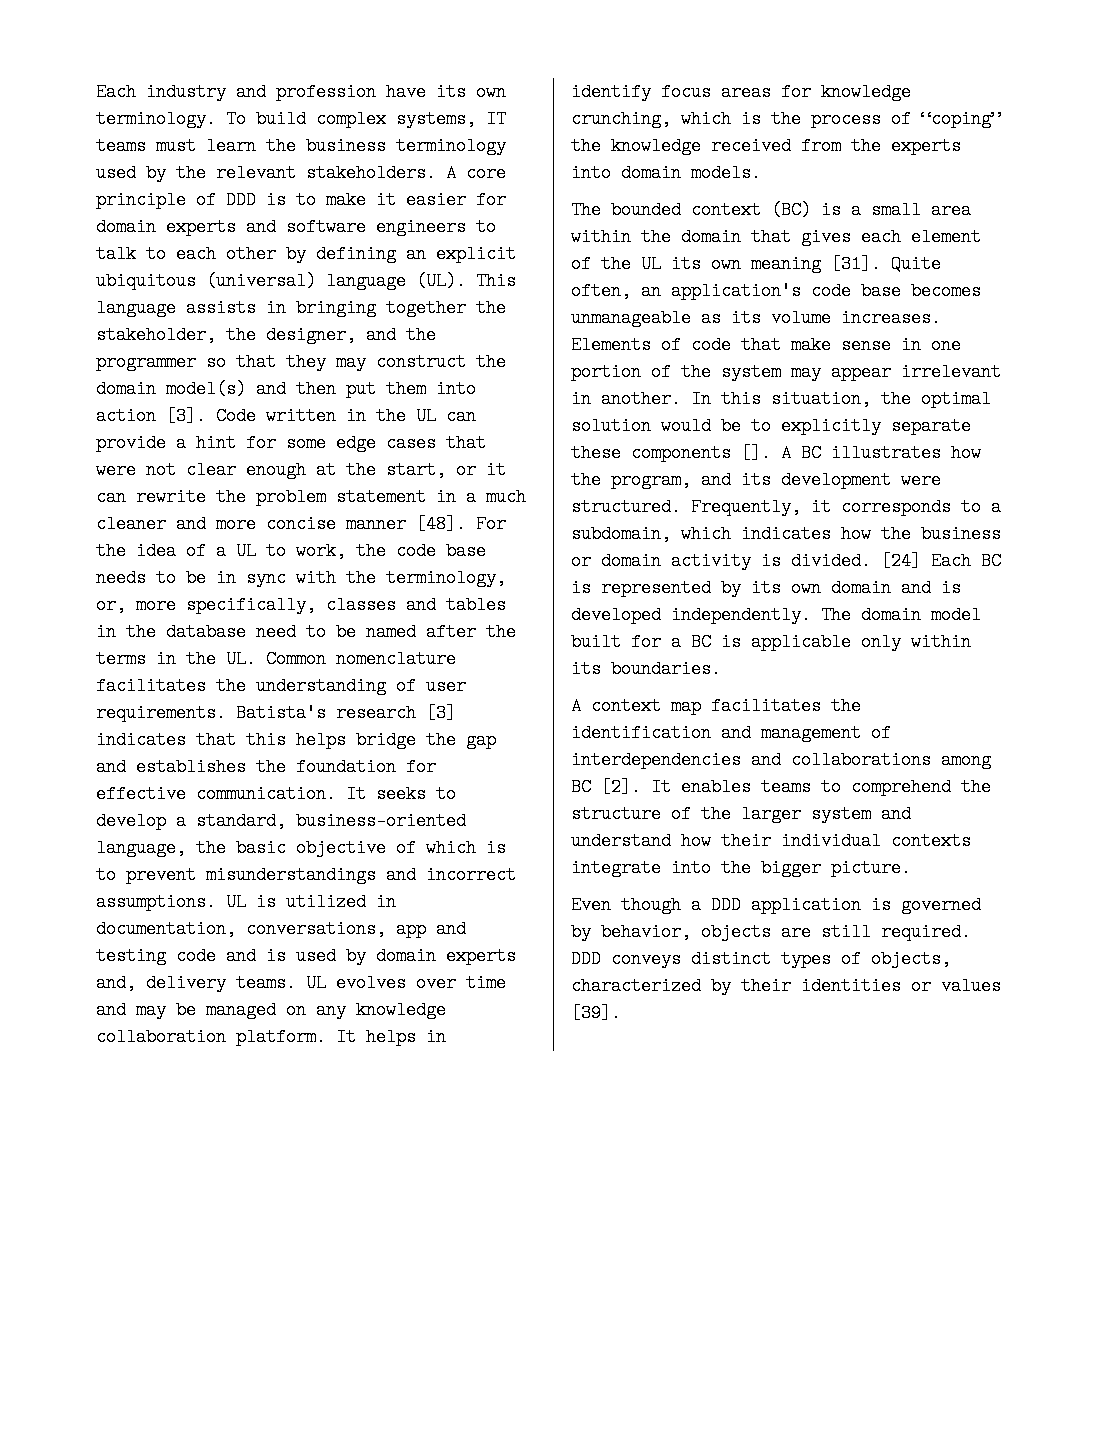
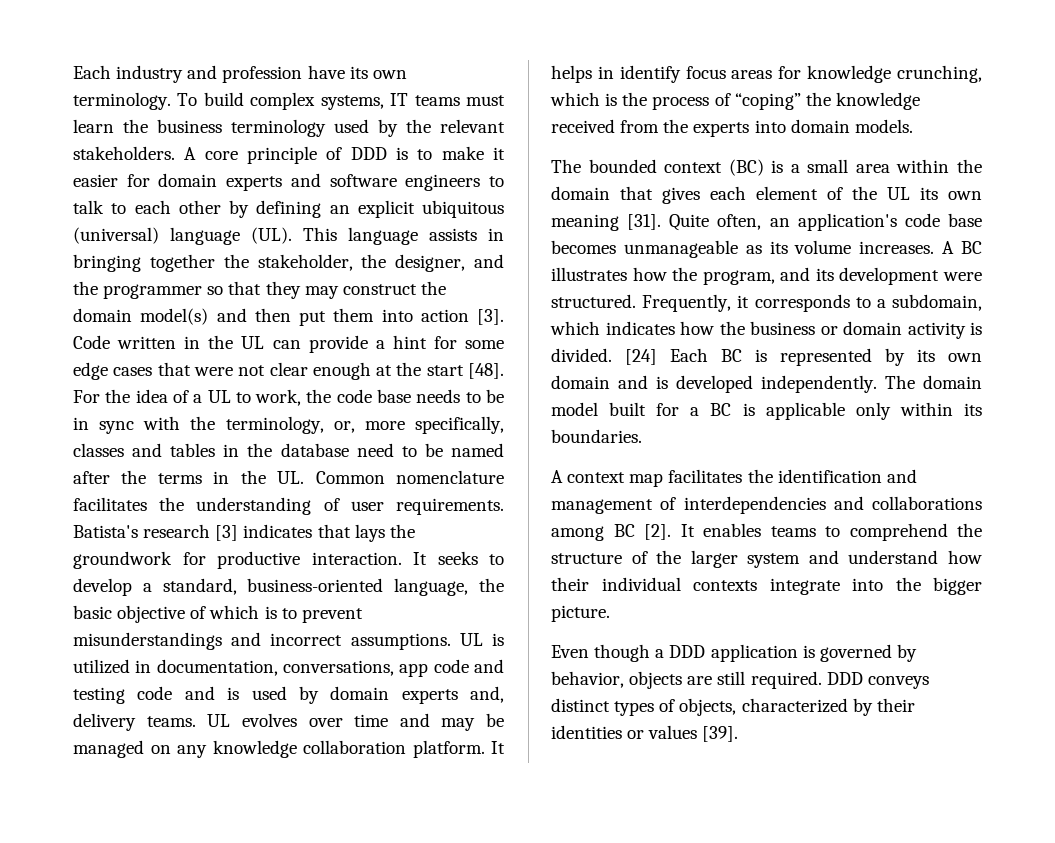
[386,461,506,479] [96,488,526,506] [96,515,406,533] start, or it can rewrite the problem statement in a much cleaner and more concise manner -> [426,365,464,376] start
[246,731,496,749] [96,758,436,776] [96,785,336,803] this helps bridge the gap and establishes the foundation for effective communication. -> [354,524,415,542] [73,551,402,569] lays the groundwork for productive interaction.
(426, 929) none -> [433,659,469,673] code
[571,336,961,354] [571,363,1001,381] [571,390,991,408] [571,417,971,435] [571,444,771,462] Elements of code that make sense in one portion of the system may appear irrelevant in another. In this situation, the optimal solution would be to explicitly separate these components []. -> (935, 247) none

